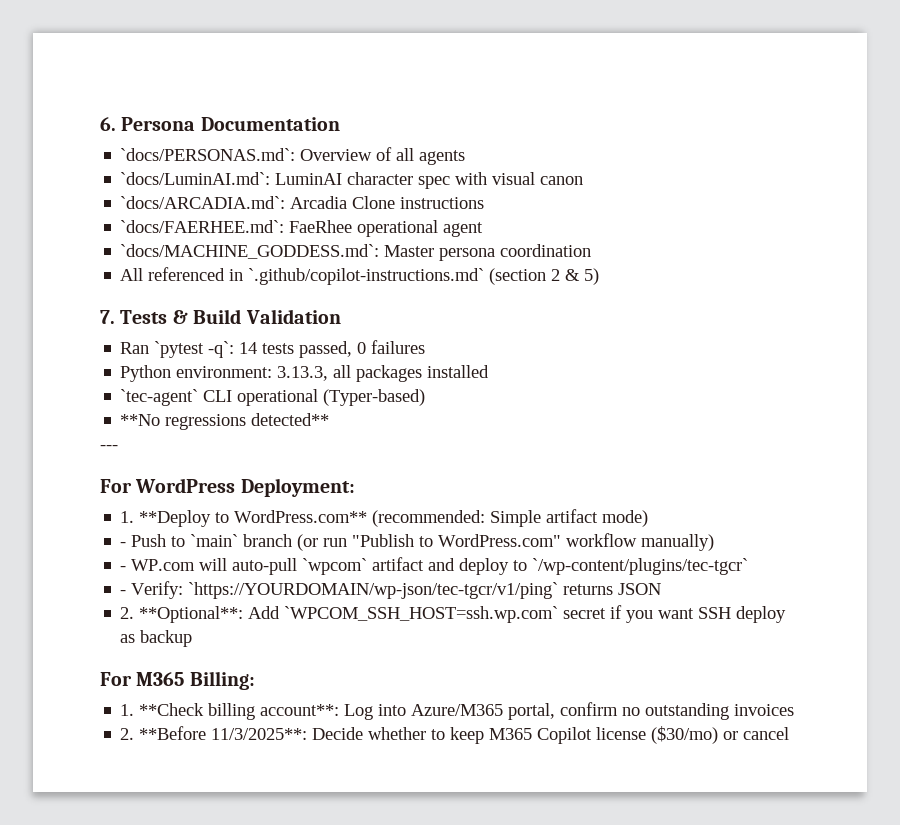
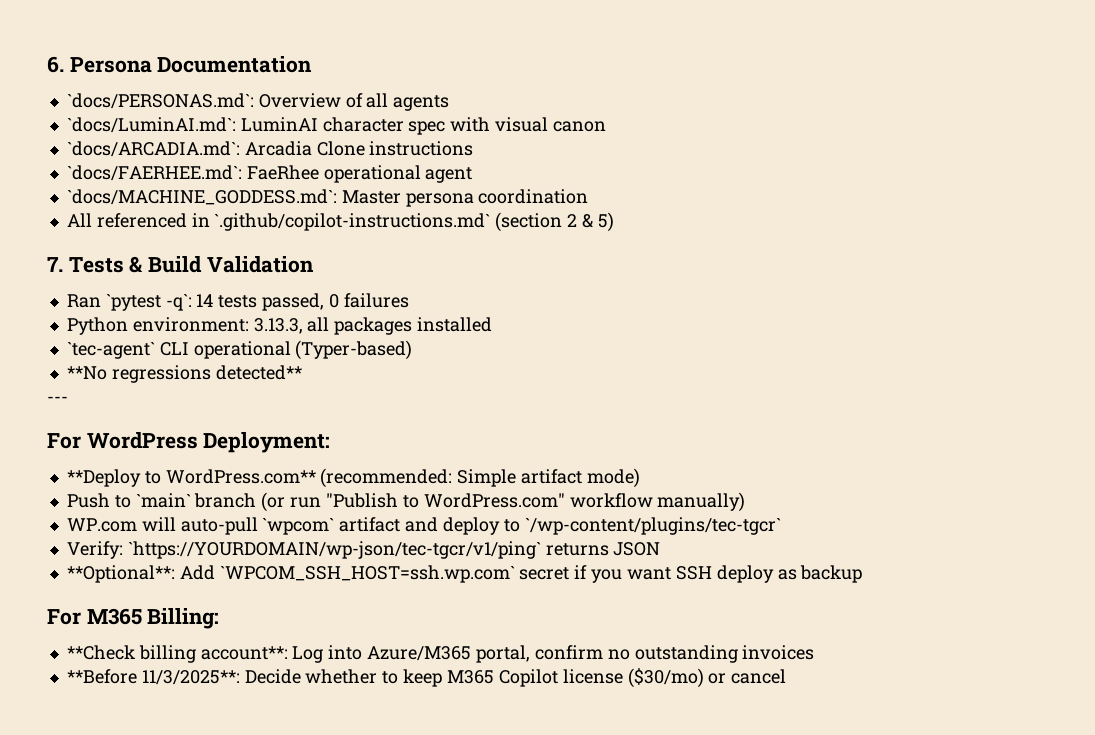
[120,511,135,523] 1. -> (331, 442) none
[120,542,127,547] - -> (640, 478) none
[120,566,127,571] - -> (746, 502) none
[120,590,127,595] - -> (781, 526) none
[120,607,135,619] 2. -> (661, 549) none
[120,704,135,716] 1. -> (220, 618) none
[120,728,135,740] 2. -> (815, 652) none

